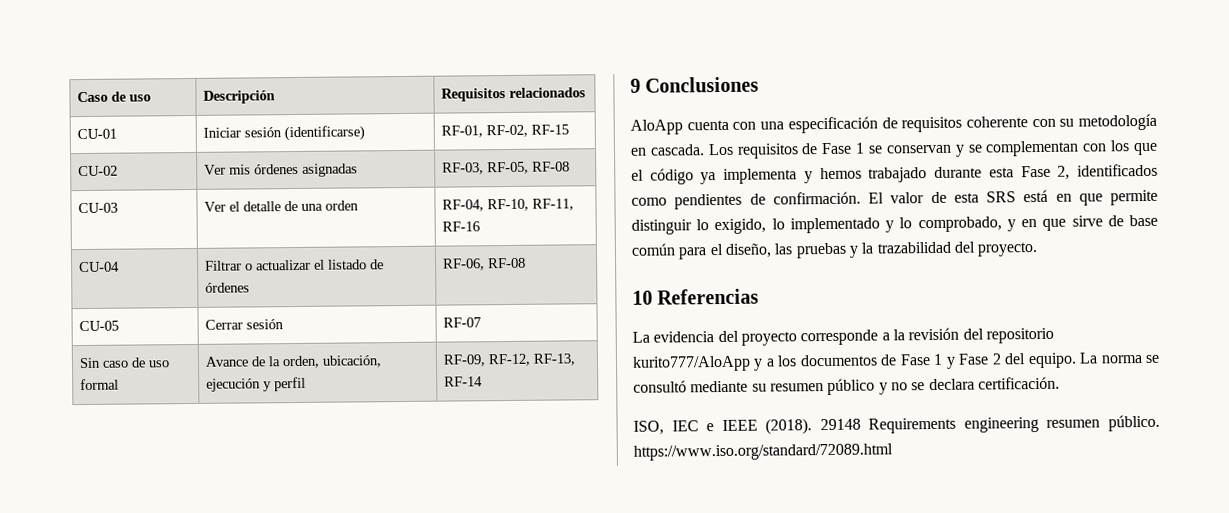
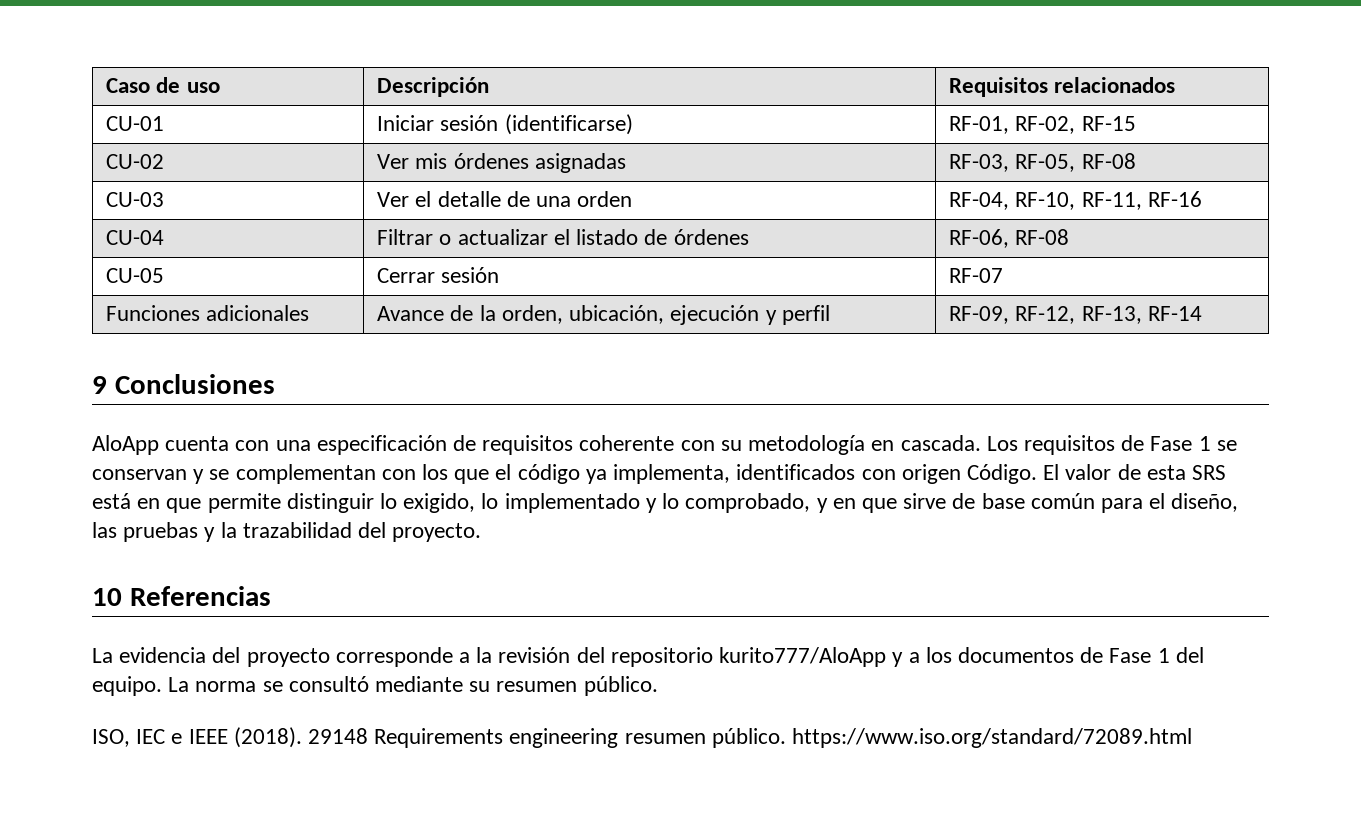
[79,357,171,369] [80,378,120,391] Sin caso de uso formal -> [106,305,310,321] Funciones adicionales
[723,163,1158,184] [631,191,861,210] implementa y hemos trabajado durante esta Fase 2, identificados como pendientes de confirmación. -> [613,464,1037,484] implementa, identificados con origen Código.
[945,353,1002,369] y Fase 2 -> (1170, 655) none
[827,376,1060,396] público y no se declara certificación. -> [583,676,658,696] público.

